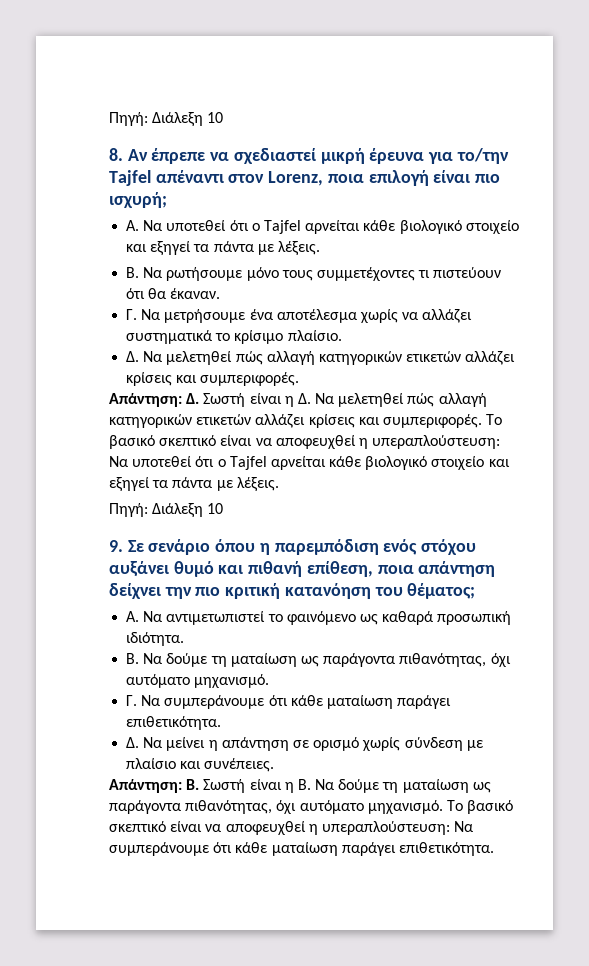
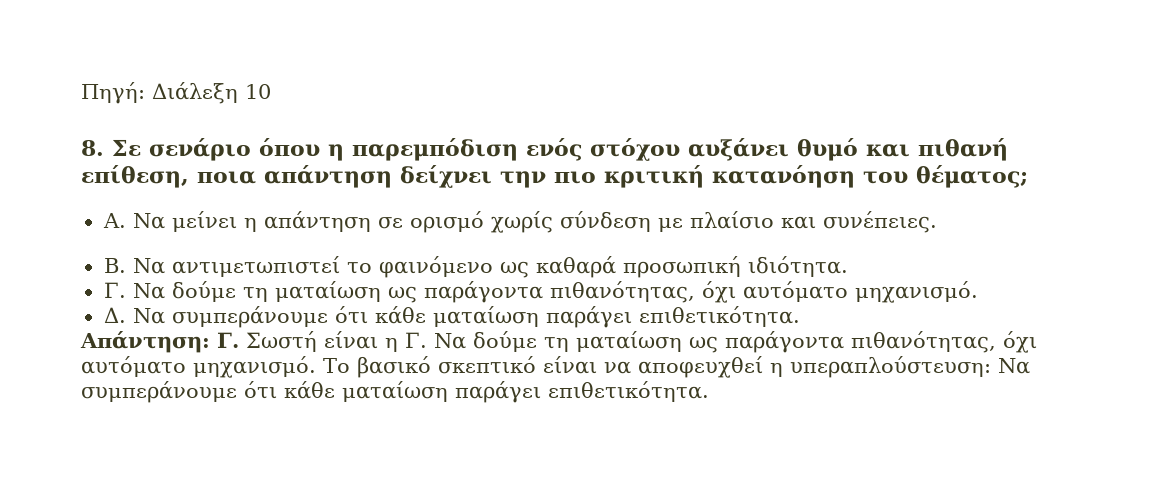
[127,148,509,164] [109,170,501,186] [109,192,167,208] [126,220,519,234] [126,241,320,256] [126,267,502,281] [126,288,221,299] [126,309,473,323] [126,330,342,344] [126,351,516,365] [126,372,300,386] [109,393,487,407] [109,414,503,428] [109,435,501,449] [109,456,510,470] [109,477,279,492] [109,503,224,518] [109,540,123,552] Αν έπρεπε να σχεδιαστεί μικρή έρευνα για το/την Tajfel απέναντι στον Lorenz, ποια επιλογή είναι πιο ισχυρή; // Α. Να υποτεθεί ότι ο Tajfel αρνείται κάθε βιολογικό στοιχείο και εξηγεί τα πάντα με λέξεις. // Β. Να ρωτήσουμε μόνο τους συμμετέχοντες τι πιστεύουν ότι θα έκαναν. // Γ. Να μετρήσουμε ένα αποτέλεσμα χωρίς να αλλάζει συστηματικά το κρίσιμο πλαίσιο. // Δ. Να μελετηθεί πώς αλλαγή κατηγορικών ετικετών αλλάζει κρίσεις και συμπεριφορές. // Απάντηση: Δ. Σωστή είναι η Δ. Να μελετηθεί πώς αλλαγή κατηγορικών ετικετών αλλάζει κρίσεις και συμπεριφορές. Το βασικό σκεπτικό είναι να αποφευχθεί η υπεραπλούστευση: Να υποτεθεί ότι ο Tajfel αρνείται κάθε βιολογικό στοιχείο και εξηγεί τα πάντα με λέξεις. // Πηγή: Διάλεξη 10 // 9. -> (104, 148) none
[166,611,512,625] [126,632,185,646] [126,653,511,667] [126,674,270,688] [126,695,452,709] [126,716,222,730] [126,737,163,748] αντιμετωπιστεί το φαινόμενο ως καθαρά προσωπική ιδιότητα. // Β. Να δούμε τη ματαίωση ως παράγοντα πιθανότητας, όχι αυτόματο μηχανισμό. // Γ. Να συμπεράνουμε ότι κάθε ματαίωση παράγει επιθετικότητα. // Δ. Να -> (165, 221) none
[109,779,311,793] // Απάντηση: Β. Σωστή είναι η Β. -> [103,256,848,278] [103,281,978,303] [103,306,800,328] [80,331,427,353] // Β. Να αντιμετωπιστεί το φαινόμενο ως καθαρά προσωπική ιδιότητα. // Γ. Να δούμε τη ματαίωση ως παράγοντα πιθανότητας, όχι αυτόματο μηχανισμό. // Δ. Να συμπεράνουμε ότι κάθε ματαίωση παράγει επιθετικότητα. // Απάντηση: Γ. Σωστή είναι η Γ.

